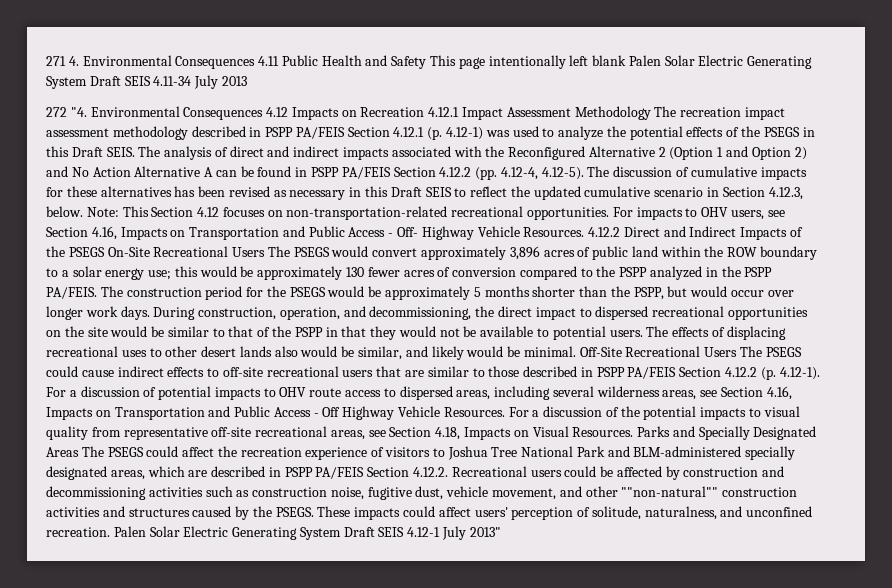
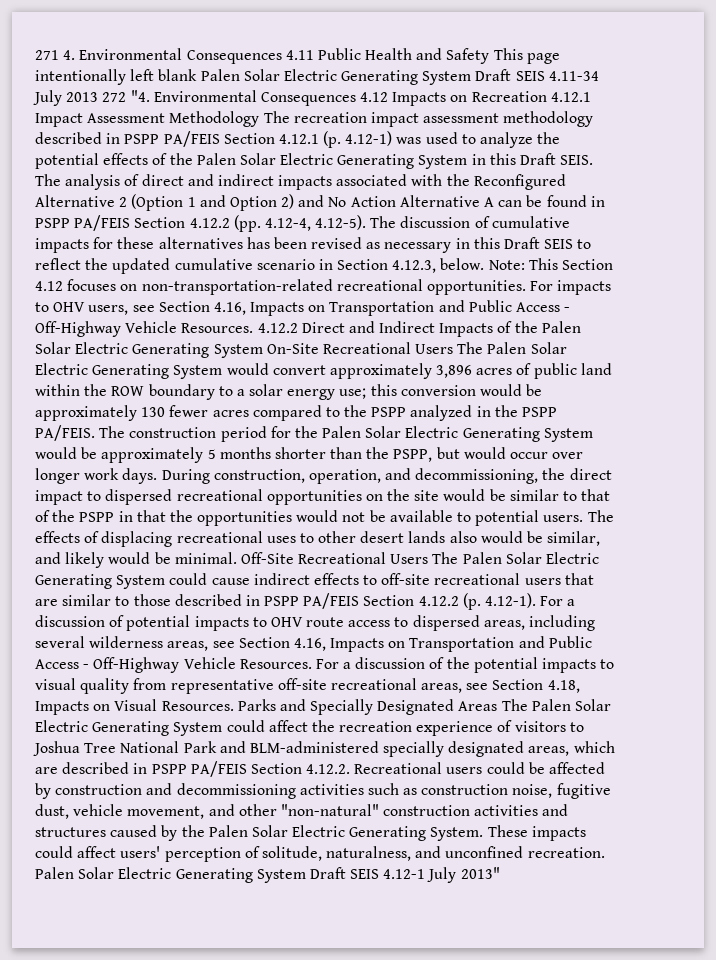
(247, 81) // -> (99, 97) none
[763,127,800,137] PSEGS -> [196,153,468,169] Palen Solar Electric Generating System
[397,226,474,240] Off- Highway -> [35,321,121,337] Off-Highway
[68,246,330,257] PSEGS On-Site Recreational Users The PSEGS -> [541,321,581,333] [35,342,567,358] [35,363,223,379] Palen Solar Electric Generating System On-Site Recreational Users The Palen Solar Electric Generating System
(198, 271) none -> [400,385,476,396] conversion
[437,267,517,277] of conversion -> (249, 413) none
[289,287,326,297] PSEGS -> [322,426,593,442] Palen Solar Electric Generating System
[370,326,397,340] they -> [169,510,293,526] the opportunities
[765,347,802,357] PSEGS -> [462,552,600,564] [35,574,166,589] Palen Solar Electric Generating System
[322,406,395,420] Off Highway -> [93,657,180,673] Off-Highway
[107,447,144,457] PSEGS -> [531,699,612,711] [35,720,223,736] Palen Solar Electric Generating System
[621,486,719,497] ""non-natural"" -> [280,804,379,816] "non-natural"
[275,507,314,517] PSEGS. -> [208,825,484,841] Palen Solar Electric Generating System.

